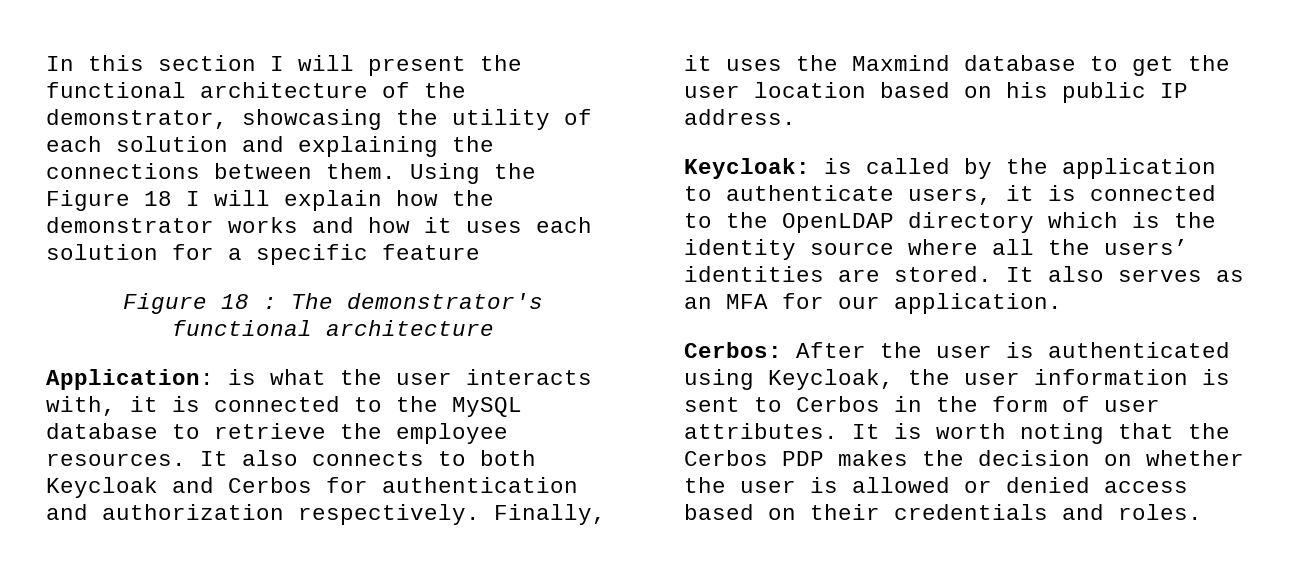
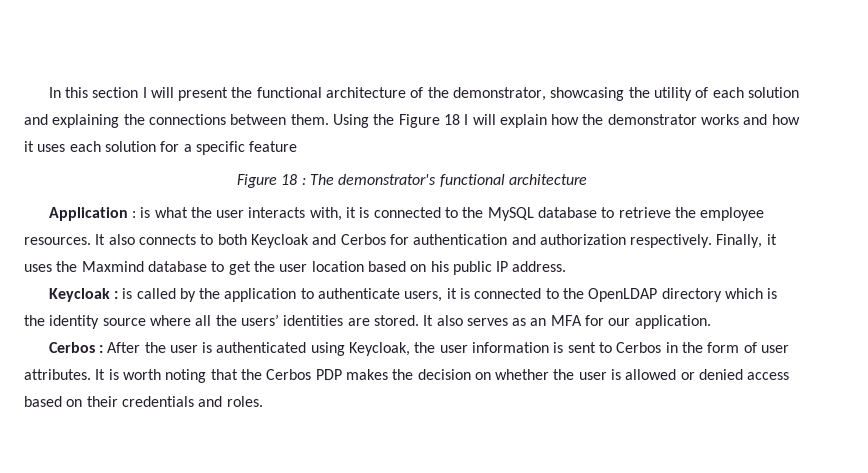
[46,369,214,390] Application: -> [48,207,136,221] Application :
[684,158,810,179] Keycloak: -> [48,288,118,302] Keycloak :
[684,342,782,358] Cerbos: -> [48,342,103,353] Cerbos :

